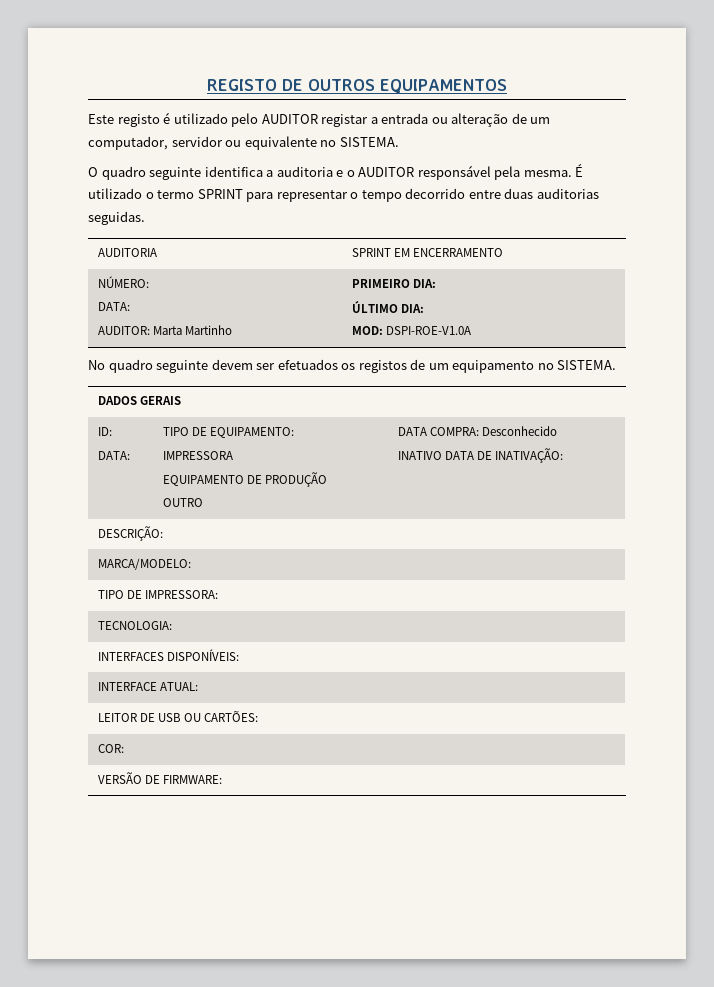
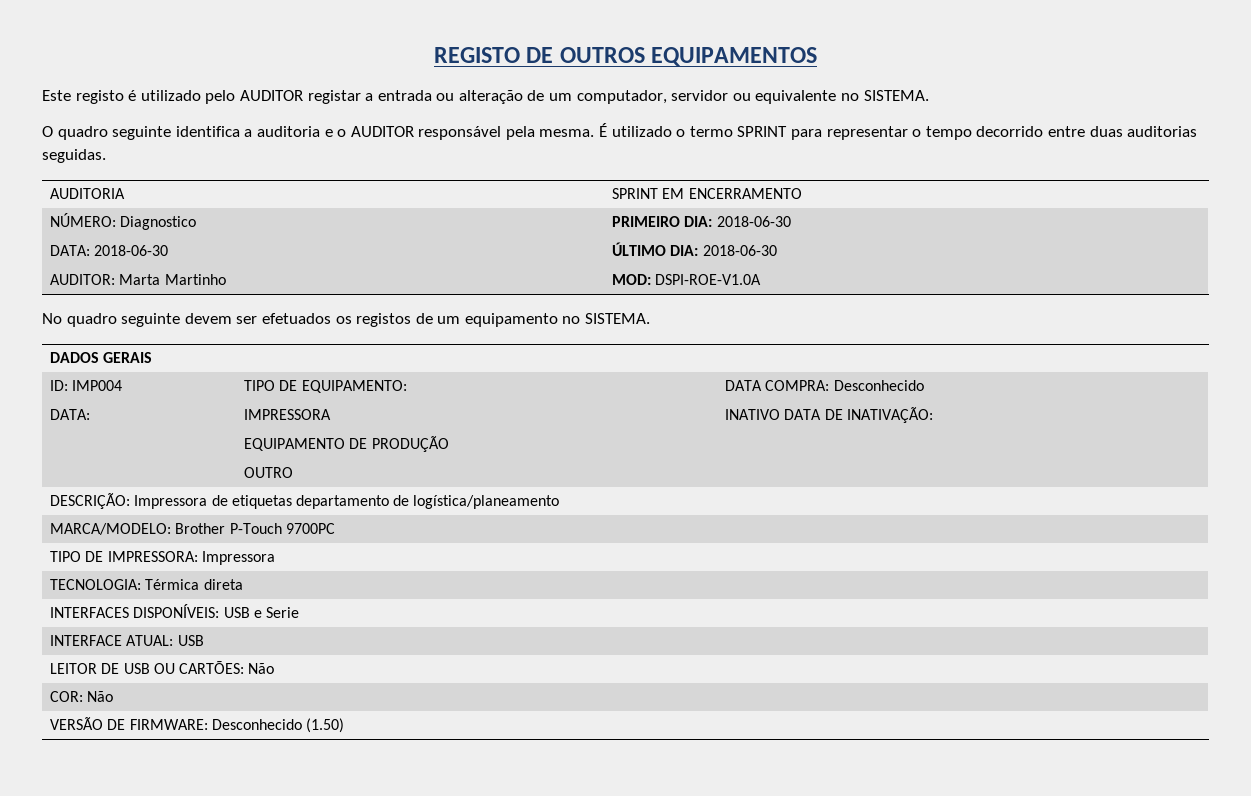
[97,302,130,311] // DATA: -> [120,216,197,230] [50,245,169,256] Diagnostico // DATA: 2018-06-30
(436, 283) none -> [716,216,791,227] 2018-06-30
(424, 308) none -> [702,245,777,256] 2018-06-30
(112, 431) none -> [72,380,123,391] IMP004
[97,558,191,570] // MARCA/MODELO: -> [134,495,560,509] [50,523,335,535] Impressora de etiquetas departamento de logística/planeamento // MARCA/MODELO: Brother P-Touch 9700PC
(219, 594) none -> [201,551,275,565] Impressora
(172, 625) none -> [145,579,243,590] Térmica direta
(239, 655) none -> [223,607,299,618] USB e Serie
(198, 686) none -> [177,635,204,646] USB
(259, 716) none -> [248,663,275,674] Não
(124, 748) none -> [87,691,114,702] Não
(223, 779) none -> [211,718,344,733] Desconhecido (1.50)

